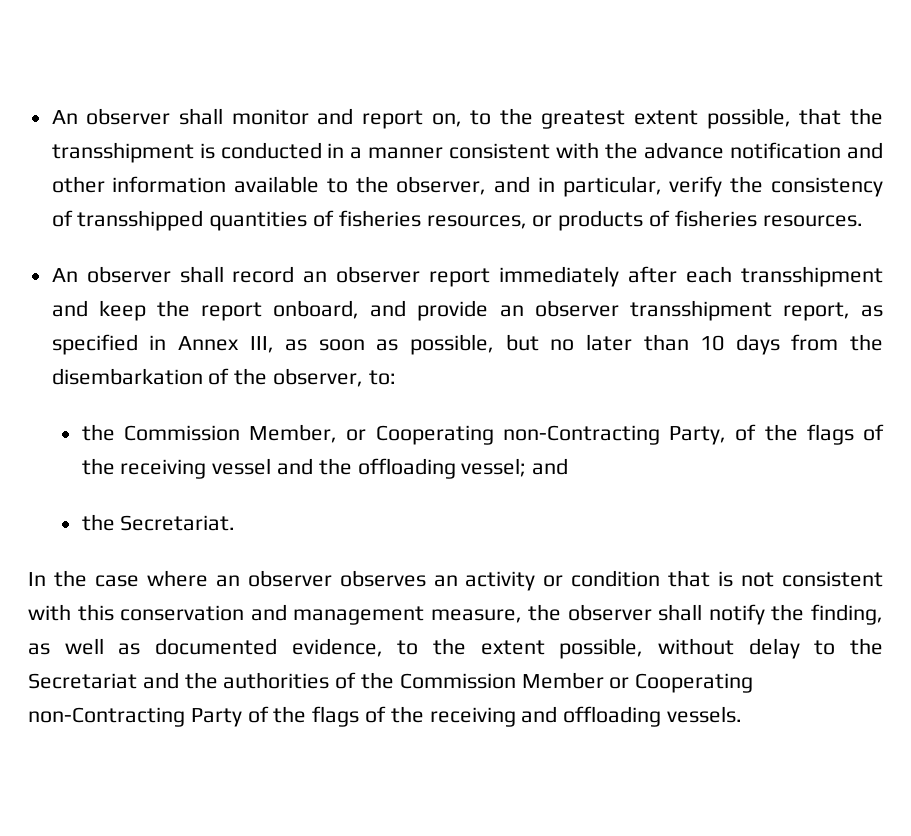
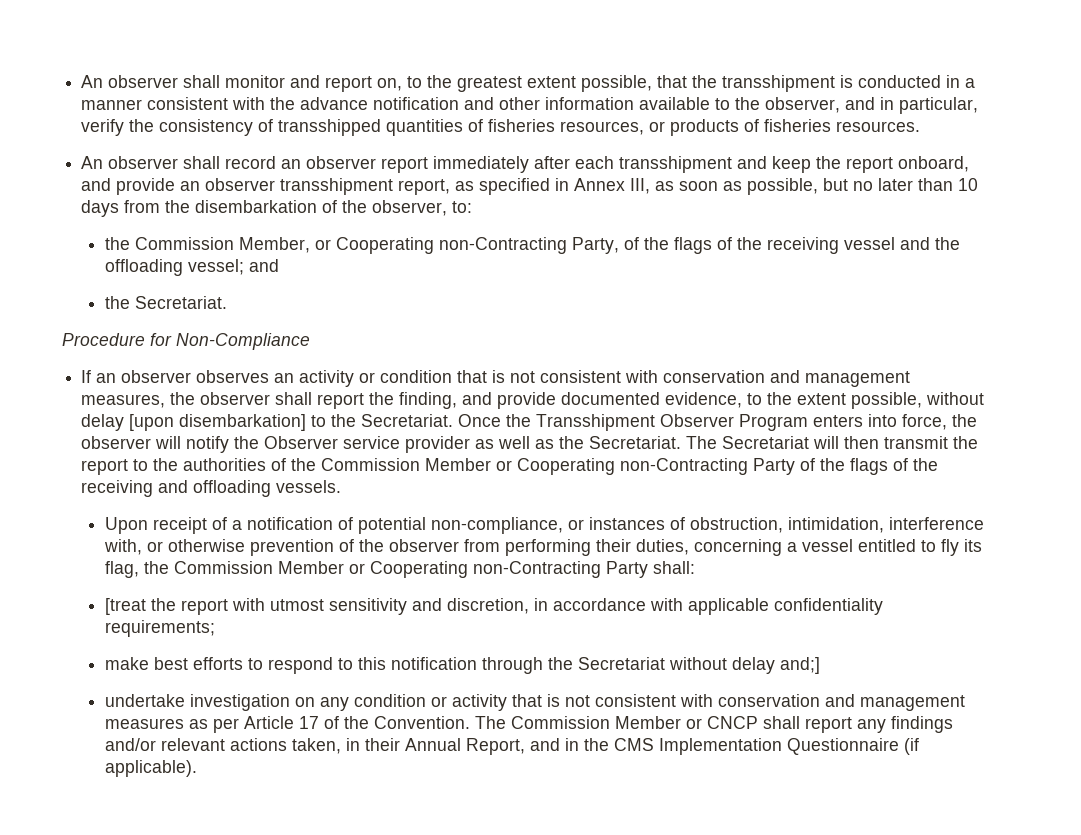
[28,570,208,587] In the case where -> [62,333,310,350] [81,370,92,383] Procedure for Non-Compliance // If
[77,604,522,625] this conservation and management measure, -> [663,370,911,387] [81,394,166,408] conservation and management measures,
[708,604,765,625] notify -> [317,393,365,409] report
[28,638,141,655] as well as -> [462,392,557,409] and provide
[814,638,883,655] [28,672,179,689] to the Secretariat and -> [129,414,978,431] [81,436,979,453] [81,459,149,475] [upon disembarkation] to the Secretariat. Once the Transshipment Observer Program enters into force, the observer will notify the Observer service provider as well as the Secretariat. The Secretariat will then transmit the report to
(743, 714) none -> [104,517,984,534] [103,539,982,556] [104,561,695,578] [104,598,883,615] [104,620,215,637] [104,657,820,674] [104,694,965,711] [104,716,953,733] [104,738,919,755] [104,760,197,777] // Upon receipt of a notification of potential non-compliance, or instances of obstruction, intimidation, interference with, or otherwise prevention of the observer from performing their duties, concerning a vessel entitled to fly its flag, the Commission Member or Cooperating non-Contracting Party shall: // [treat the report with utmost sensitivity and discretion, in accordance with applicable confidentiality requirements; // make best efforts to respond to this notification through the Secretariat without delay and;] // undertake investigation on any condition or activity that is not consistent with conservation and management measures as per Article 17 of the Convention. The Commission Member or CNCP shall report any findings and/or relevant actions taken, in their Annual Report, and in the CMS Implementation Questionnaire (if applicable).

